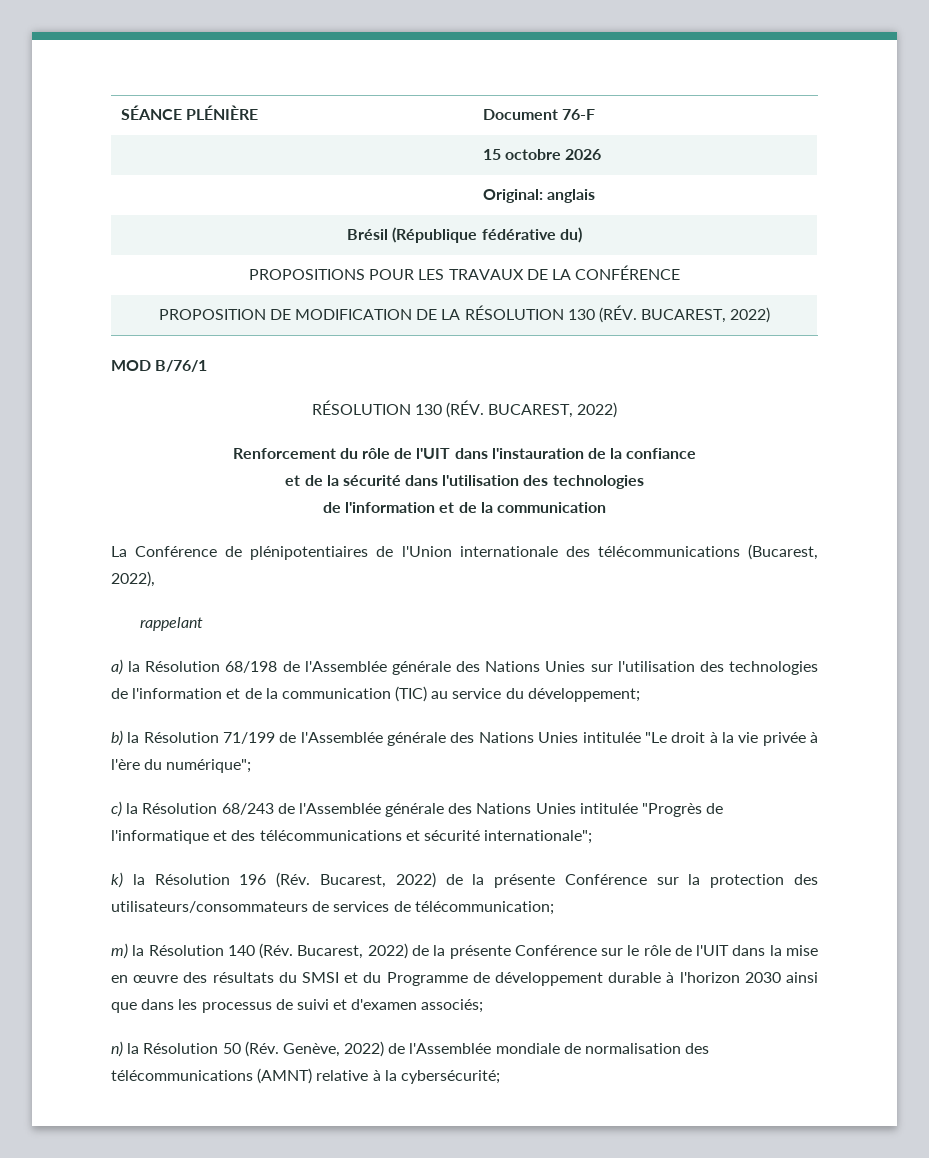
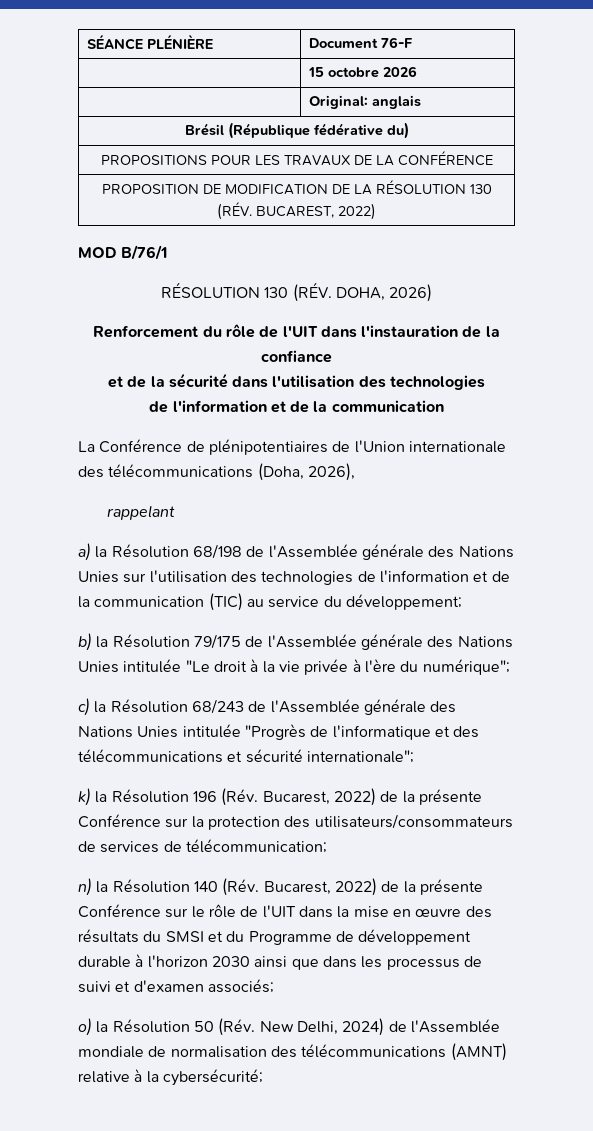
[488,402,618,418] BUCAREST, 2022) -> [335,284,433,302] DOHA, 2026)
[748,544,819,560] [111,571,155,587] (Bucarest, 2022), -> [257,463,355,481] (Doha, 2026),
[223,732,276,744] 71/199 -> [193,634,241,649] 79/175
[111,943,128,959] m) -> [78,878,92,896] n)
[111,1041,123,1057] n) -> [78,1018,92,1036] o)
[282,1041,385,1057] Genève, 2022) -> [259,1018,385,1036] New Delhi, 2024)

